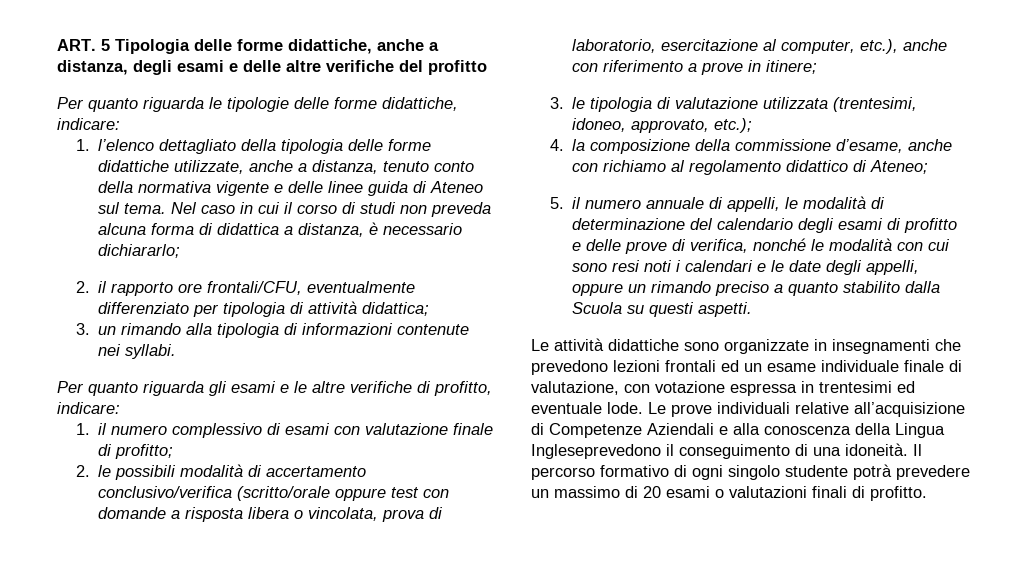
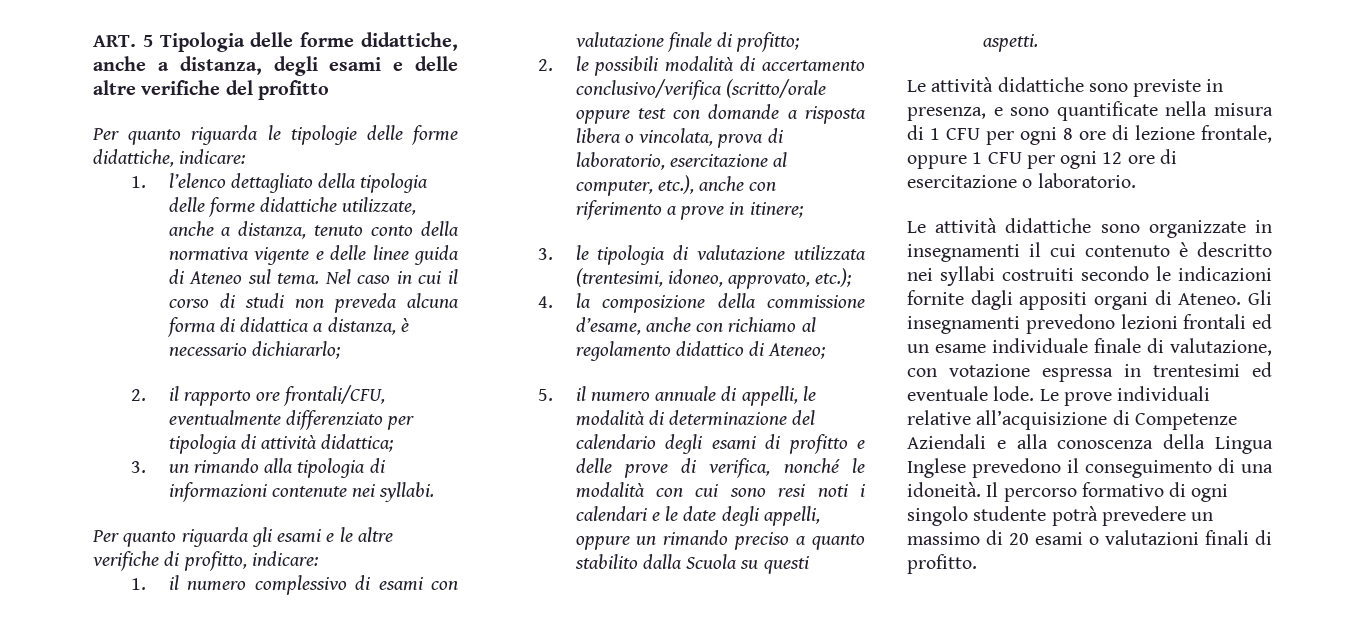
(753, 309) none -> [907,77,1224,97] [907,101,1273,121] [907,125,1272,145] [907,149,1177,169] [907,173,1136,188] // Le attività didattiche sono previste in presenza, e sono quantificate nella misura di 1 CFU per ogni 8 ore di lezione frontale, oppure 1 CFU per ogni 12 ore di esercitazione o laboratorio.
[935,339,961,351] che -> [1029,242,1272,257] [907,266,1272,286] [907,290,1272,310] [907,316,1020,334] il cui contenuto è descritto nei syllabi costruiti secondo le indicazioni fornite dagli appositi organi di Ateneo. Gli insegnamenti
[531,444,661,459] Ingleseprevedono -> [907,458,1061,478] Inglese prevedono

